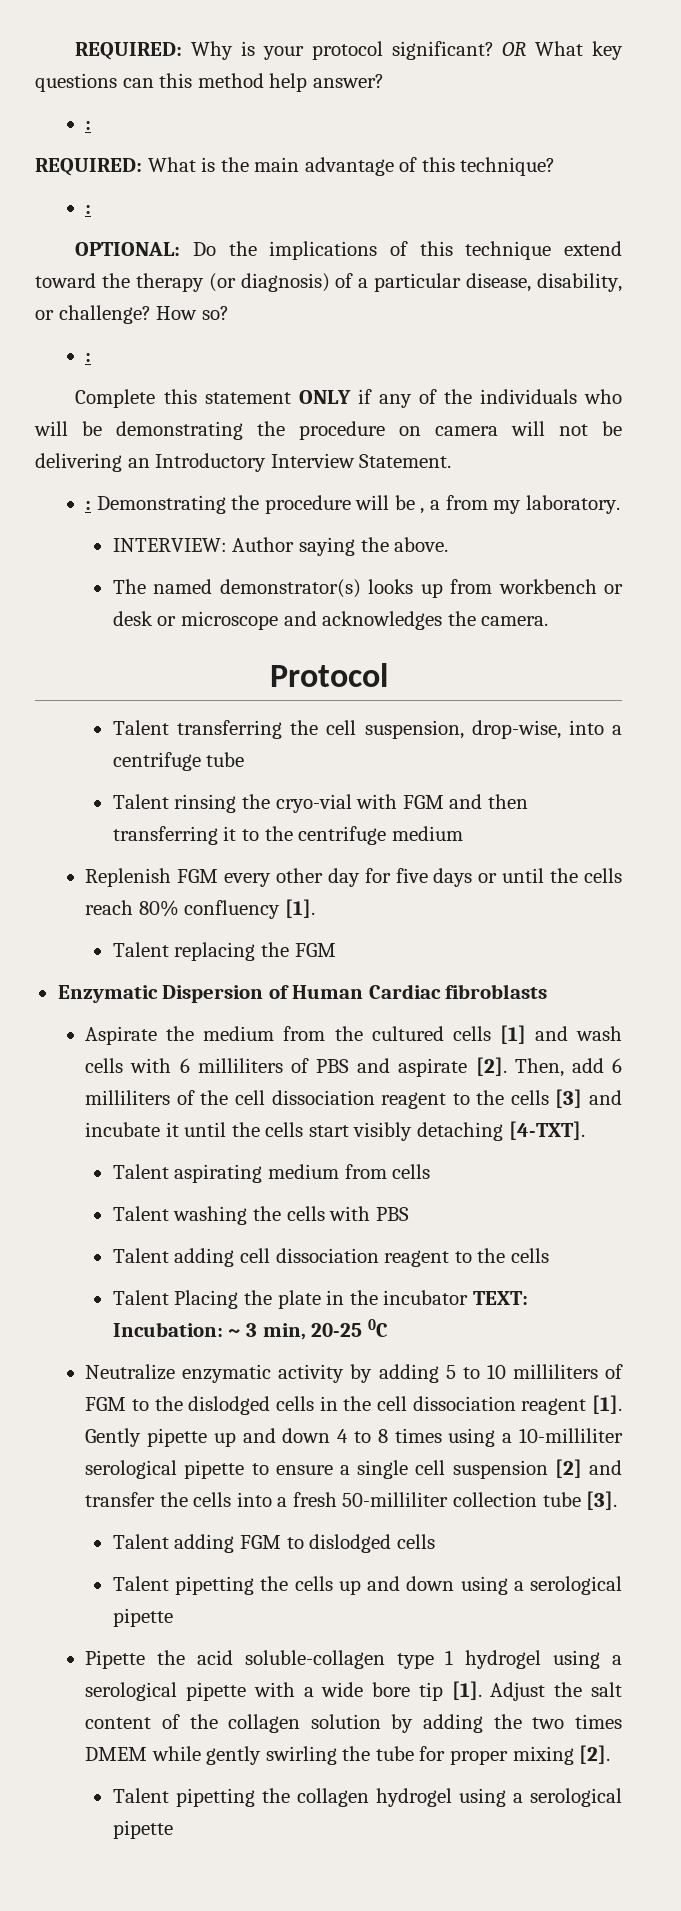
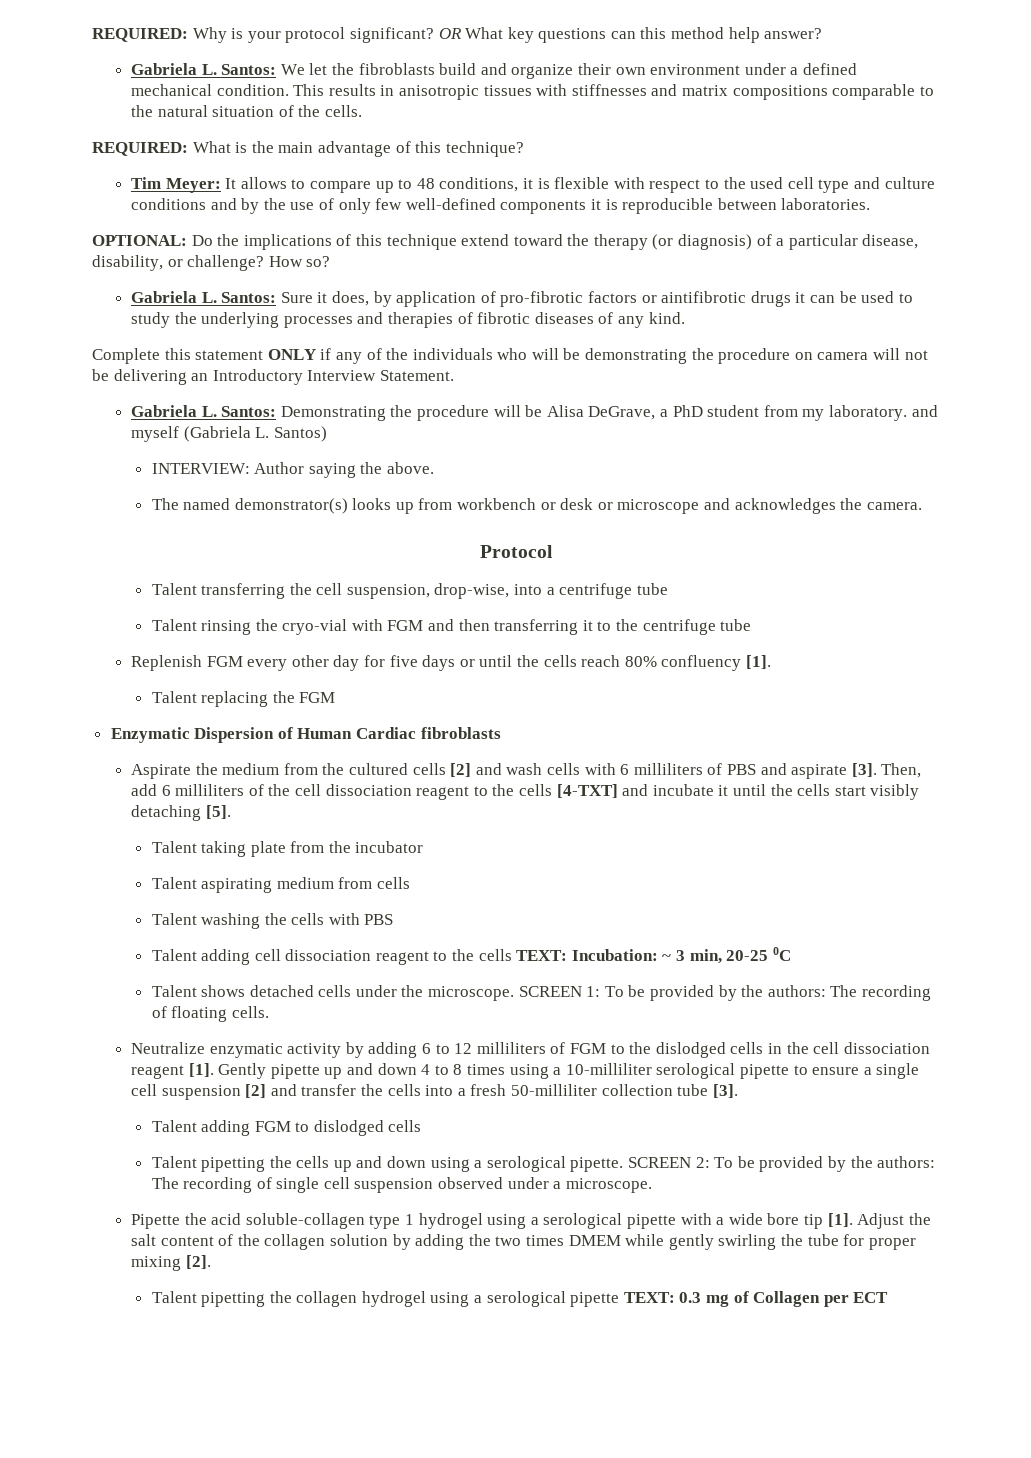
[85,121,92,130] : -> [131,63,857,79] [131,84,934,100] [131,105,363,117] Gabriela L. Santos: We let the fibroblasts build and organize their own environment under a defined mechanical condition. This results in anisotropic tissues with stiffnesses and matrix compositions comparable to the natural situation of the cells.
[85,205,92,214] : -> [131,177,935,193] [131,198,871,214] Tim Meyer: It allows to compare up to 48 conditions, it is flexible with respect to the used cell type and culture conditions and by the use of only few well-defined components it is reproducible between laboratories.
[85,353,92,362] : -> [131,291,913,307] [131,312,685,328] Gabriela L. Santos: Sure it does, by application of pro-fibrotic factors or aintifibrotic drugs it can be used to study the underlying processes and therapies of fibrotic diseases of any kind.
[85,501,92,510] : -> [131,405,277,417] Gabriela L. Santos:
[420,495,620,514] , a from my laboratory. -> [546,405,938,421] [131,426,327,442] Alisa DeGrave, a PhD student from my laboratory. and myself (Gabriela L. Santos)
[391,826,463,841] medium -> [720,619,752,631] tube
[499,1025,526,1044] [1] -> [450,763,472,777] [2]
[475,1057,507,1076] [2]. -> [851,763,877,777] [3].
[555,1089,583,1108] [3] -> [556,784,618,798] [4-TXT]
[508,1121,585,1140] [4-TXT]. -> [205,805,231,819] [151,841,424,857] [5]. // Talent taking plate from the incubator
[112,1290,469,1309] // Talent Placing the plate in the incubator -> (512, 955) none
(388, 1328) none -> [151,985,931,1001] [151,1006,269,1022] // Talent shows detached cells under the microscope. SCREEN 1: To be provided by the authors: The recording of floating cells.
[445,1364,506,1379] 5 to 10 -> [422,1043,473,1054] 6 to 12
[112,1608,173,1627] pipette -> [570,1156,936,1172] [151,1177,652,1193] pipette. SCREEN 2: To be provided by the authors: The recording of single cell suspension observed under a microscope.
(173, 1829) none -> [623,1291,889,1307] TEXT: 0.3 mg of Collagen per ECT

